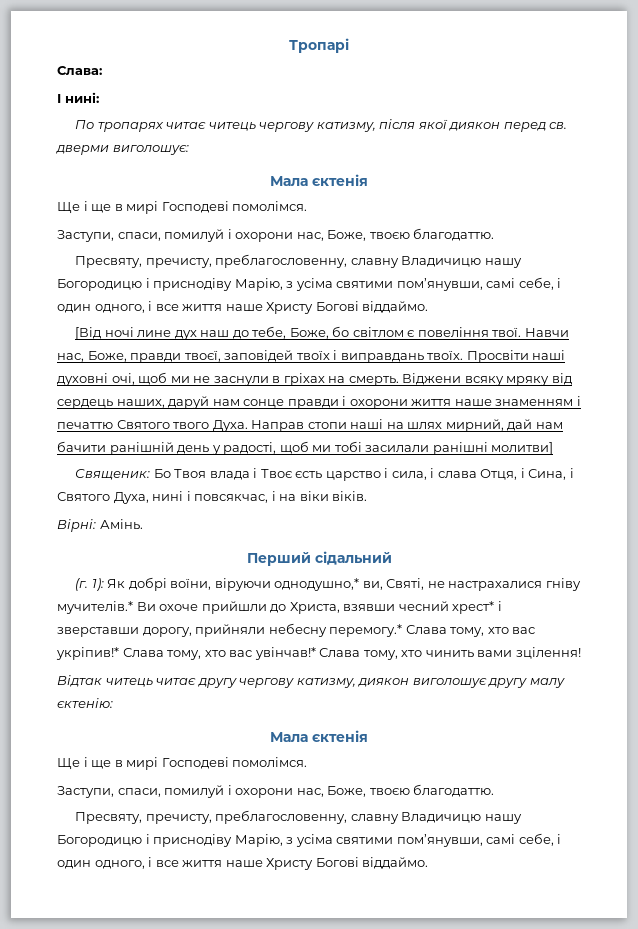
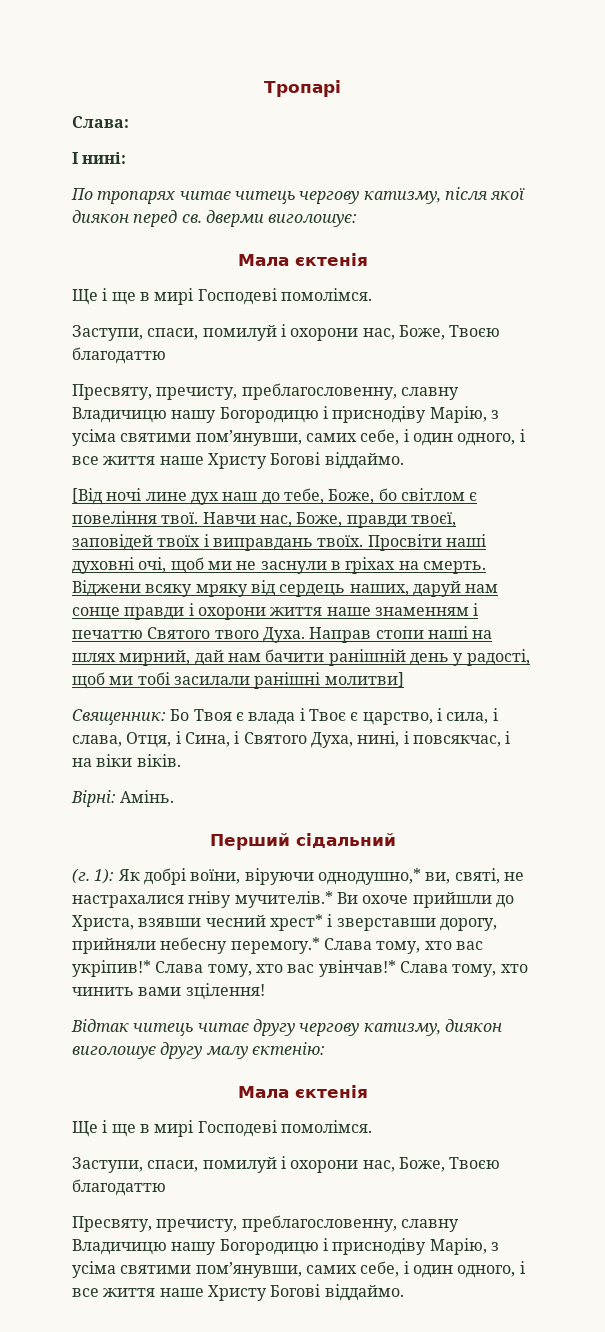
[369,228,495,241] твоєю благодаттю. -> [449,325,501,337] [72,347,166,364] Твоєю благодаттю
[486,278,516,288] самі -> [305,433,357,442] самих
[75,469,151,480] Священик: -> [72,709,166,725] Священник:
(207, 473) none -> [235,712,244,721] є
[295,471,381,481] єсть царство -> [350,712,433,725] є царство,
[437,471,477,478] слава -> [72,735,122,747] слава,
[152,491,184,501] нині -> [357,731,400,747] нині,
[386,578,425,590] Святі, -> [454,868,500,884] святі,
[369,784,495,797] твоєю благодаттю. -> [449,1157,501,1169] [72,1179,166,1196] Твоєю благодаттю
[486,834,516,844] самі -> [305,1265,357,1274] самих

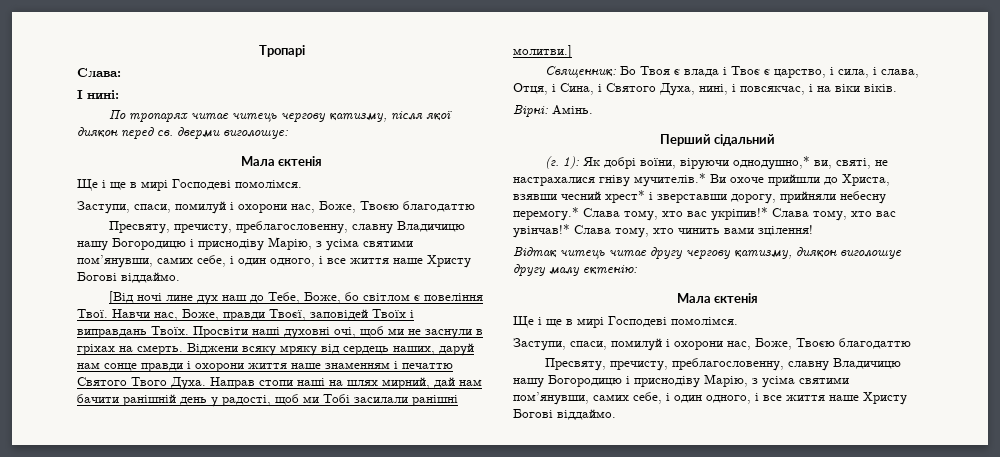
[283,488,324,504] тебе, -> [268,292,301,304] Тебе,
[161,512,199,524] твої. -> [77,309,108,318] Твої.
[410,512,456,527] [72,534,201,551] твоєї, заповідей твоїх -> [269,309,406,321] Твоєї, заповідей Твоїх
[317,535,364,547] твоїх. -> [151,326,189,335] Твоїх.
[214,630,259,639] твого -> [131,377,167,386] Твого
[137,672,170,685] тобі -> [323,394,350,403] Тобі
[324,672,404,687] молитви] -> [513,45,572,58] молитви.]

